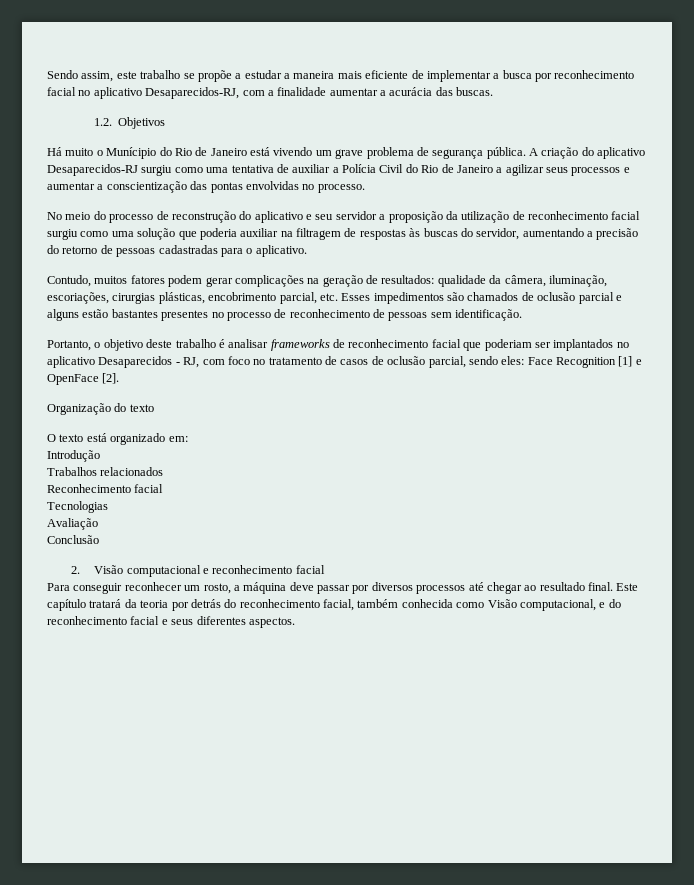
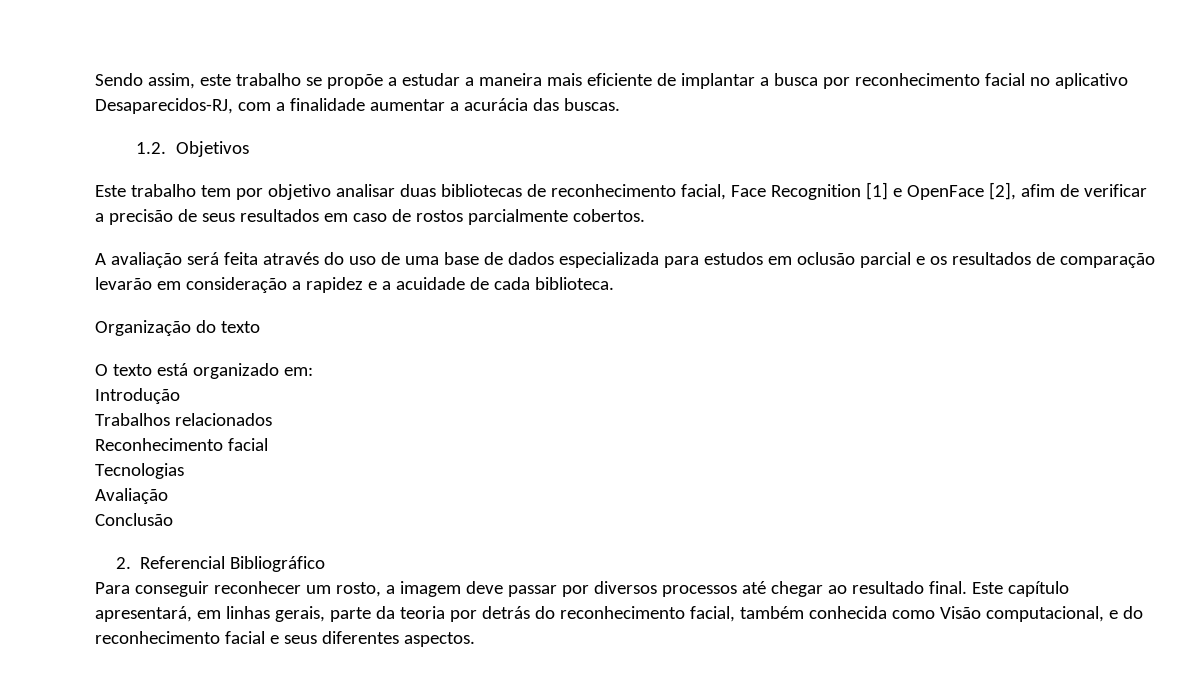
[426,70,491,82] implementar -> [680,73,755,89] implantar
[47,147,646,159] [47,164,630,176] [47,181,365,193] [47,211,641,223] [47,228,639,240] [47,245,307,257] [47,275,607,287] [47,292,622,304] [47,309,523,321] [47,339,629,351] [47,356,525,368] Há muito o Munícipio do Rio de Janeiro está vivendo um grave problema de segurança pública. A criação do aplicativo Desaparecidos-RJ surgiu como uma tentativa de auxiliar a Polícia Civil do Rio de Janeiro a agilizar seus processos e aumentar a conscientização das pontas envolvidas no processo. // No meio do processo de reconstrução do aplicativo e seu servidor a proposição da utilização de reconhecimento facial surgiu como uma solução que poderia auxiliar na filtragem de respostas às buscas do servidor, aumentando a precisão do retorno de pessoas cadastradas para o aplicativo. // Contudo, muitos fatores podem gerar complicações na geração de resultados: qualidade da câmera, iluminação, escoriações, cirurgias plásticas, encobrimento parcial, etc. Esses impedimentos são chamados de oclusão parcial e alguns estão bastantes presentes no processo de reconhecimento de pessoas sem identificação. // Portanto, o objetivo deste trabalho é analisar frameworks de reconhecimento facial que poderiam ser implantados no aplicativo Desaparecidos - RJ, com foco no tratamento de casos de oclusão parcial, sendo eles: -> [95,184,726,200] Este trabalho tem por objetivo analisar duas bibliotecas de reconhecimento facial,
[102,373,120,384] [2]. -> [988,182,1147,200] [95,209,645,225] [95,252,1155,268] [95,277,614,293] [2], afim de verificar a precisão de seus resultados em caso de rostos parcialmente cobertos. // A avaliação será feita através do uso de uma base de dados especializada para estudos em oclusão parcial e os resultados de comparação levarão em consideração a rapidez e a acuidade de cada biblioteca.
[94,565,325,577] Visão computacional e reconhecimento facial -> [139,556,325,572] Referencial Bibliográfico
[243,582,287,594] máquina -> [399,581,461,597] imagem
[89,599,122,608] tratará -> [95,606,371,622] apresentará, em linhas gerais, parte

